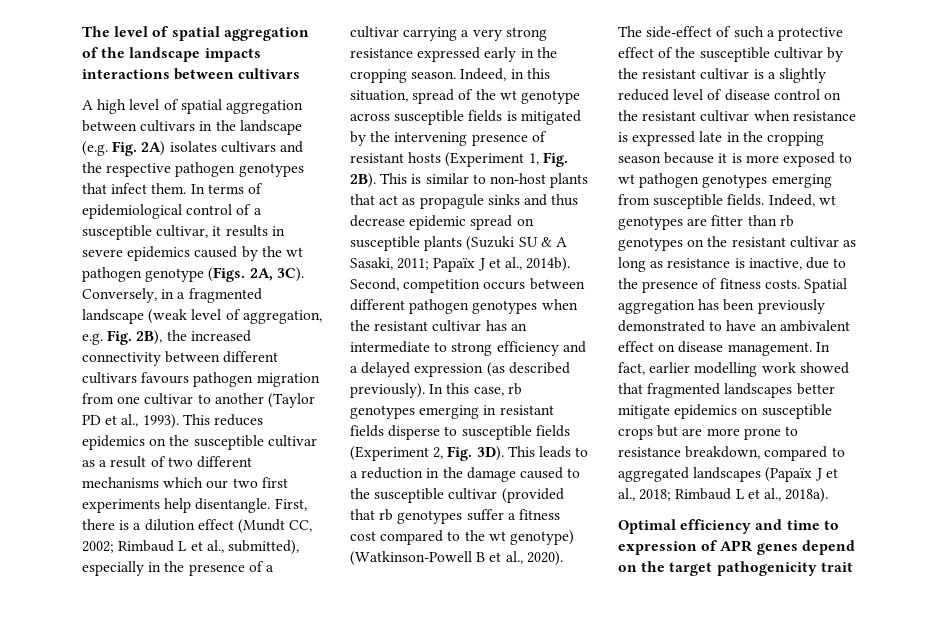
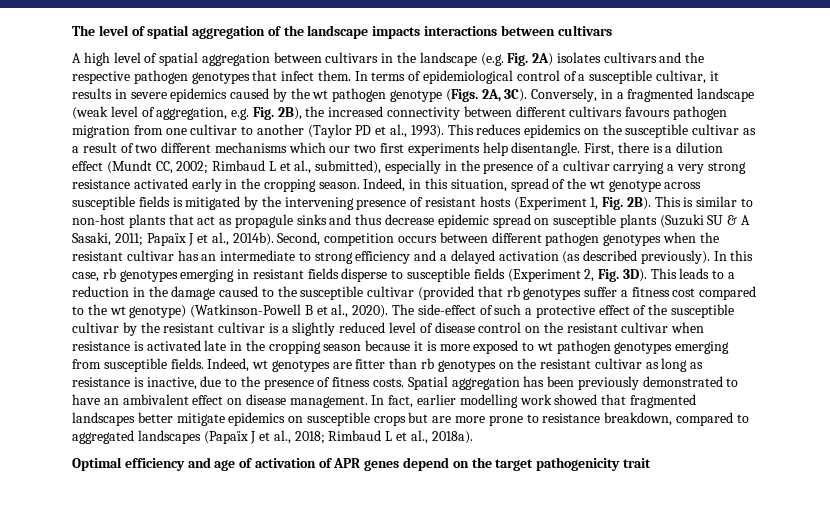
[417,47,481,62] expressed -> [133,178,188,189] activated
[414,363,484,377] expression -> [498,251,559,261] activation
[632,131,696,146] expressed -> [146,340,201,351] activated
[786,520,839,530] [618,541,697,555] time to expression -> [214,458,316,471] age of activation

